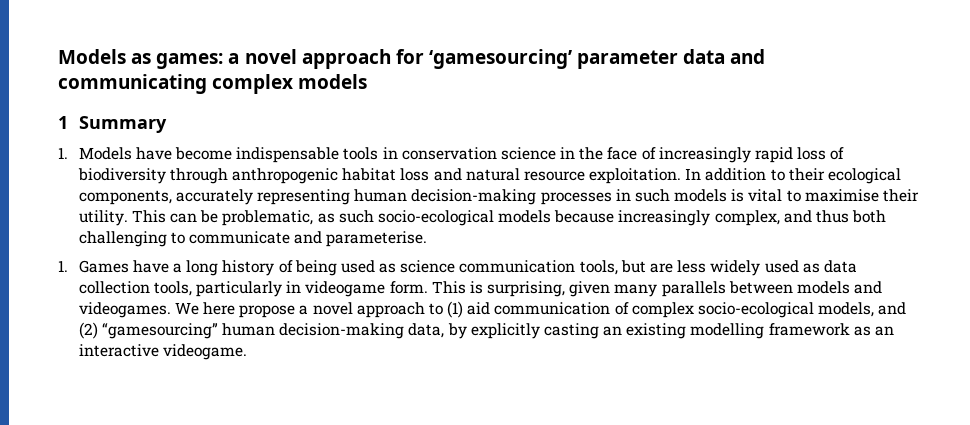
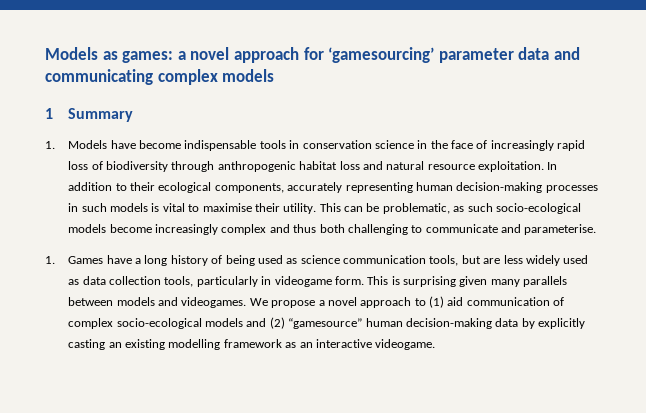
[554,210,780,226] because increasingly complex, -> [109,224,267,235] become increasingly complex
[487,281,566,297] surprising, -> [403,276,457,287] surprising
[202,302,235,315] here -> (268, 302) none
[818,302,875,317] models, -> [205,318,244,327] models
[101,323,445,339] “gamesourcing” human decision-making data, -> [288,318,519,329] “gamesource” human decision-making data

